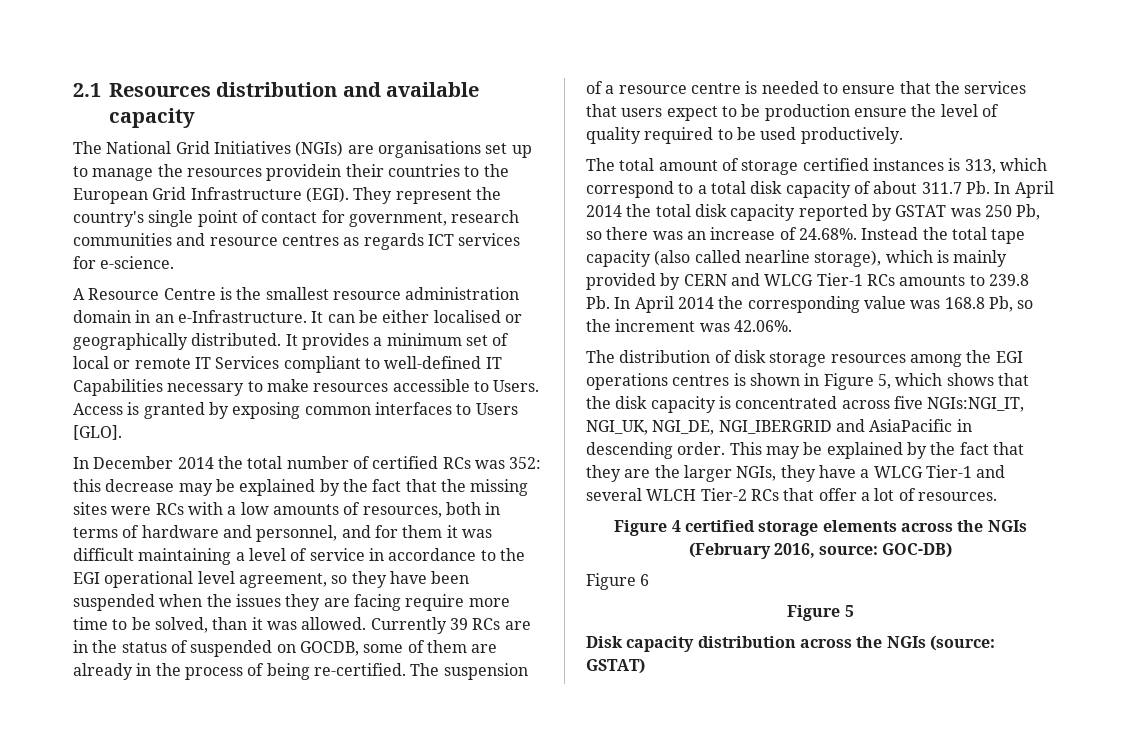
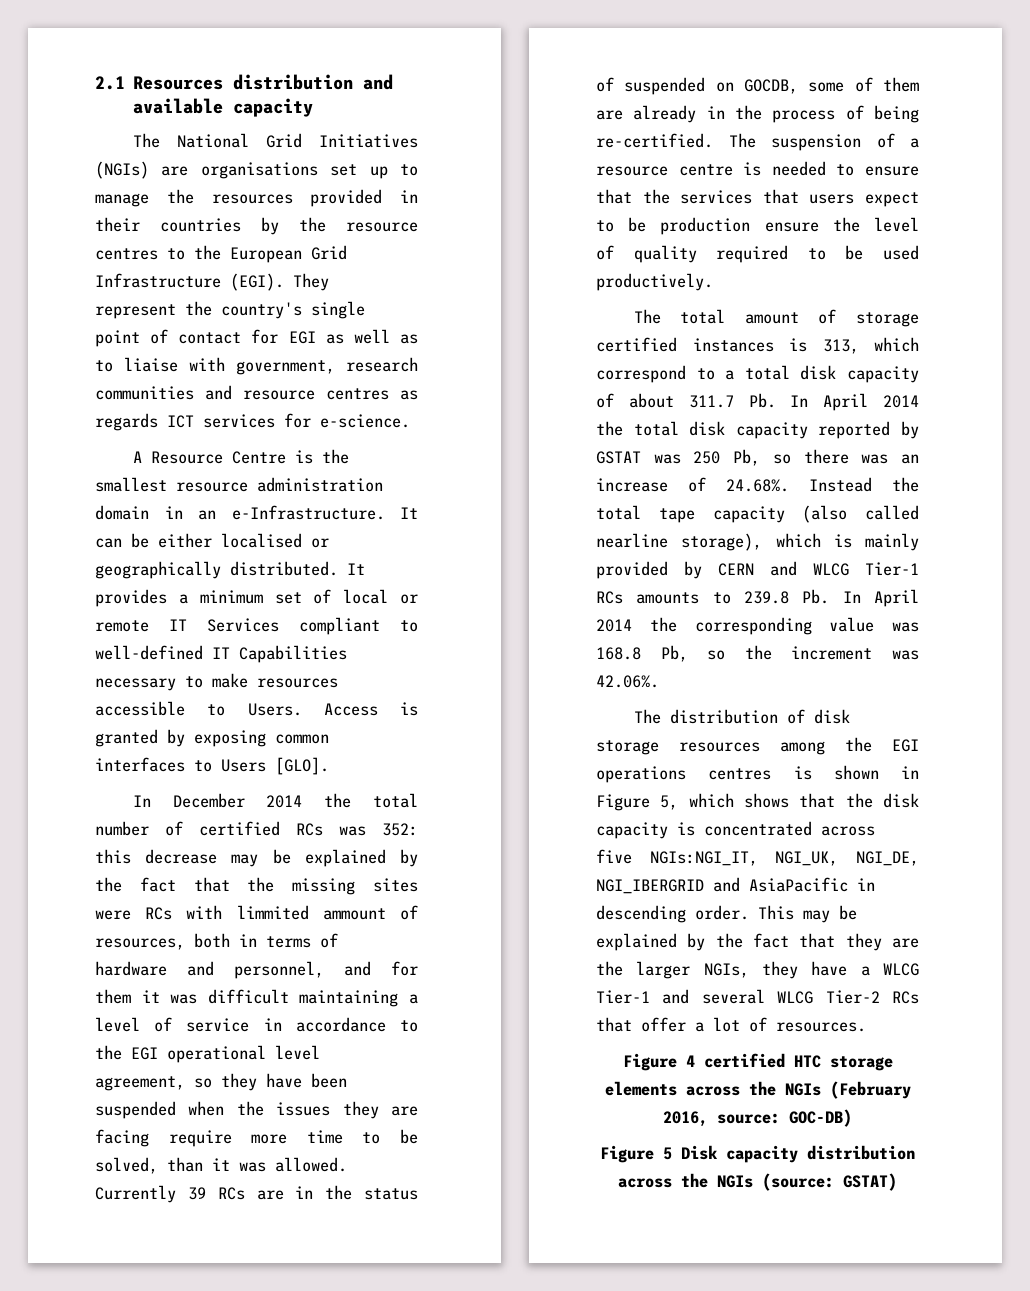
[266,164,460,181] providein their countries -> [310,189,418,207] [95,217,418,235] [95,248,158,260] provided in their countries by the resource centres
(345, 216) none -> [288,329,418,344] [95,357,225,372] EGI as well as to liaise with
[227,502,339,515] a low amounts -> [236,905,386,920] limmited ammount
[646,489,697,501] WLCH -> [777,991,814,1004] WLCG
(756, 526) none -> [793,1055,821,1068] HTC
[586,573,650,590] // Figure 6 -> (852, 1118) none
(854, 611) // -> (672, 1153) none

